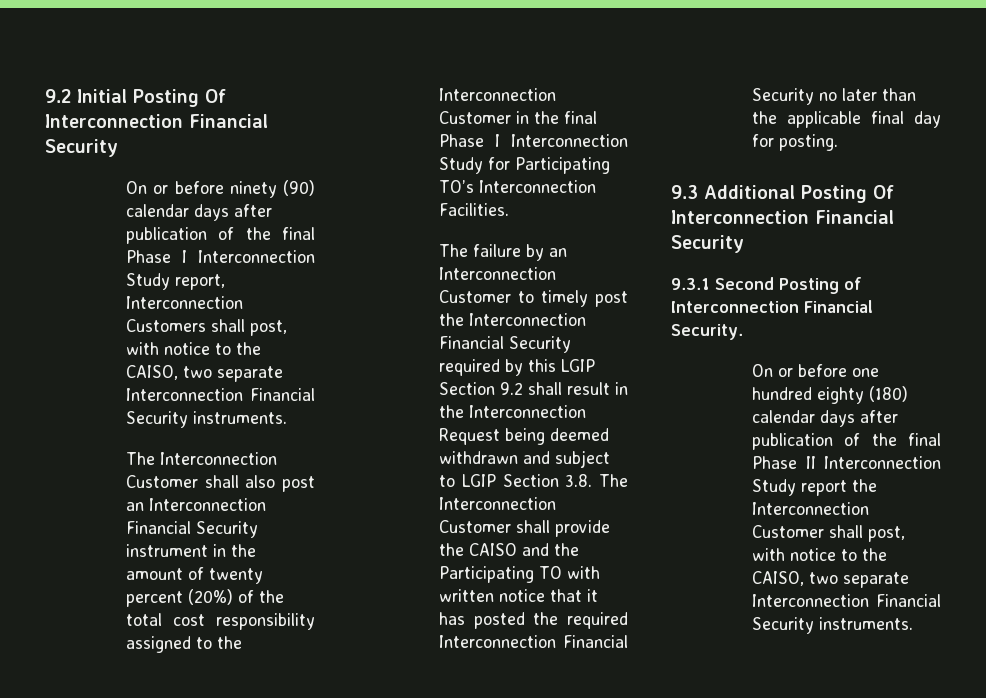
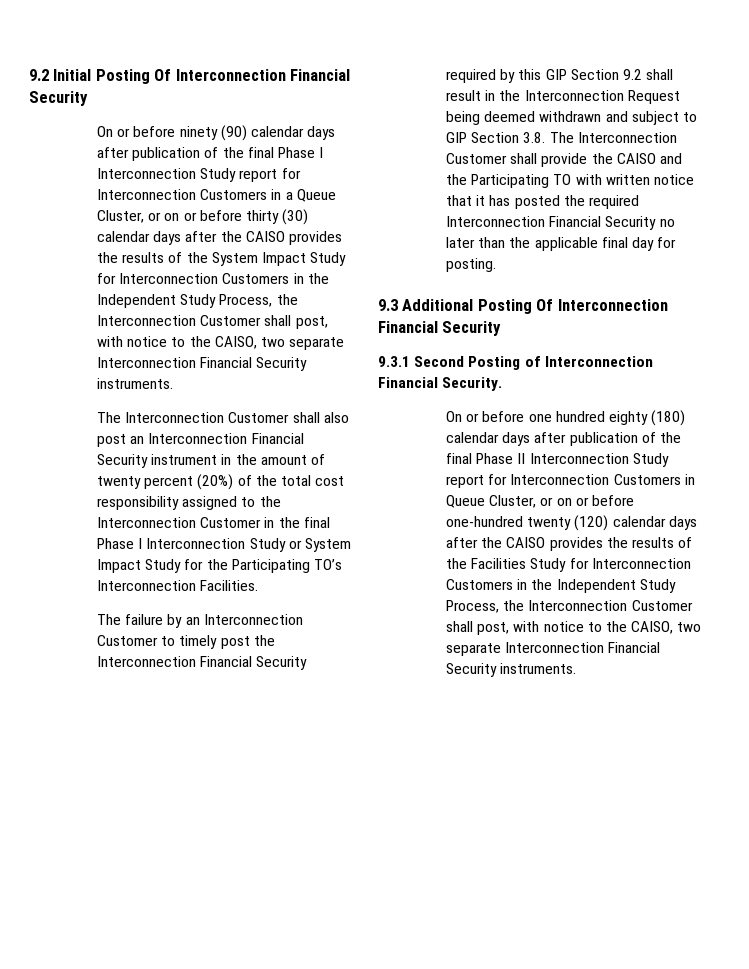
[175,274,225,290] [126,296,243,309] [126,319,206,332] report, Interconnection Customers -> [239,168,301,182] [97,189,336,202] [97,209,309,225] [97,231,342,245] [97,252,347,266] [97,273,329,284] [97,294,298,308] [97,315,262,326] report for Interconnection Customers in a Queue Cluster, or on or before thirty (30) calendar days after the CAISO provides the results of the System Impact Study for Interconnection Customers in the Independent Study Process, the Interconnection Customer
[488,157,510,170] for -> [288,538,351,552] [97,559,228,573] or System Impact Study for the
[561,359,595,372] LGIP -> [545,69,567,80] GIP
[461,474,496,487] LGIP -> [446,132,468,143] GIP
(847, 488) none -> [488,474,695,485] [446,495,634,508] [446,515,697,531] [446,537,693,551] [446,558,691,572] [446,579,676,593] [446,600,500,613] for Interconnection Customers in Queue Cluster, or on or before one-hundred twenty (120) calendar days after the CAISO provides the results of the Facilities Study for Interconnection Customers in the Independent Study Process,

